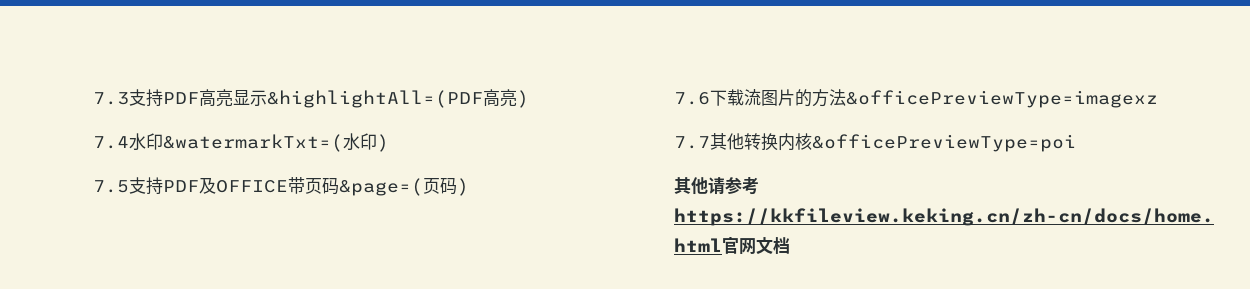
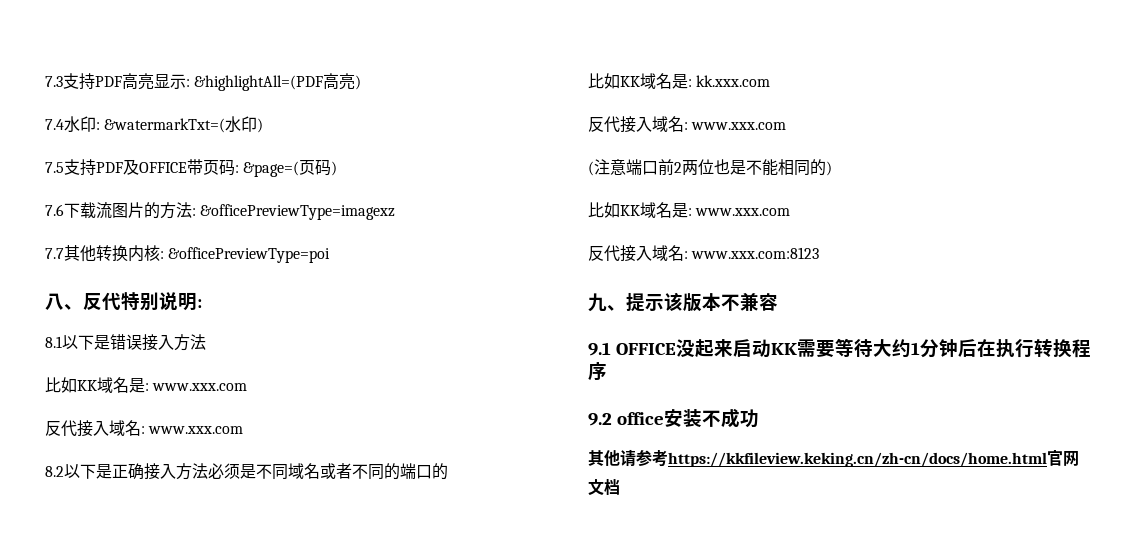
(267, 98) none -> [186,79,190,87] :
(163, 141) none -> [96,122,100,130] :
(339, 186) none -> [235,165,239,173] :
(846, 97) none -> [192,208,196,216] :
(812, 141) none -> [160,251,164,259] :
(1076, 143) none -> [45,292,202,311] [45,334,206,351] [45,377,248,393] [45,420,244,437] [45,463,448,480] [588,73,771,89] [588,116,787,133] [588,159,832,176] [588,202,791,218] [588,245,820,262] [588,292,778,312] [588,338,1091,358] [588,362,607,381] [588,408,759,428] // 八、反代特别说明: // 8.1以下是错误接入方法 // 比如KK域名是: www.xxx.com // 反代接入域名: www.xxx.com // 8.2以下是正确接入方法必须是不同域名或者不同的端口的 // 比如KK域名是: kk.xxx.com // 反代接入域名: www.xxx.com // (注意端口前2两位也是不能相同的) // 比如KK域名是: www.xxx.com // 反代接入域名: www.xxx.com:8123 // 九、提示该版本不兼容 // 9.1 OFFICE没起来启动KK需要等待大约1分钟后在执行转换程序 // 9.2 office安装不成功

